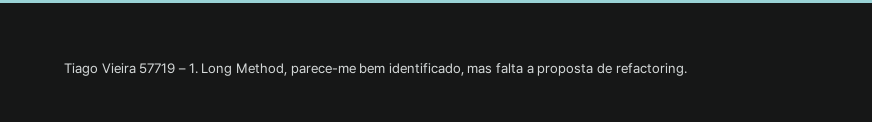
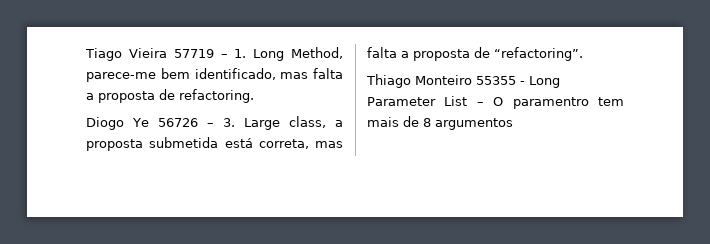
(687, 69) none -> [86,116,343,130] [86,137,343,151] [367,47,583,61] [366,74,560,88] [367,96,624,109] [367,116,513,130] // Diogo Ye 56726 – 3. Large class, a proposta submetida está correta, mas falta a proposta de “refactoring”. // Thiago Monteiro 55355 - Long Parameter List – O paramentro tem mais de 8 argumentos

